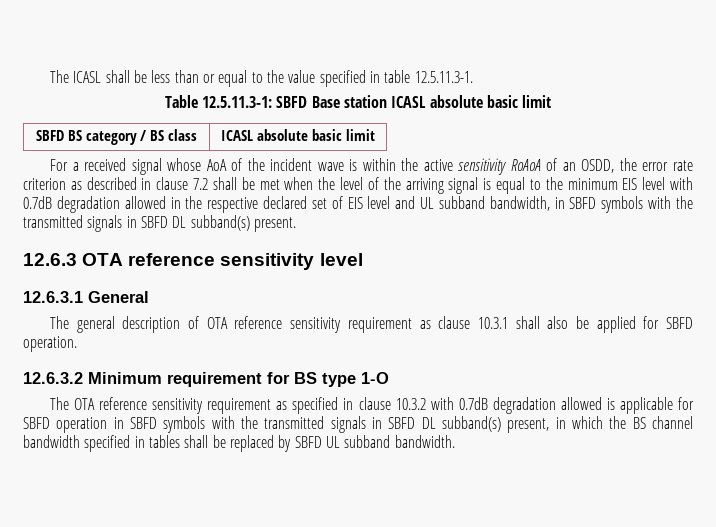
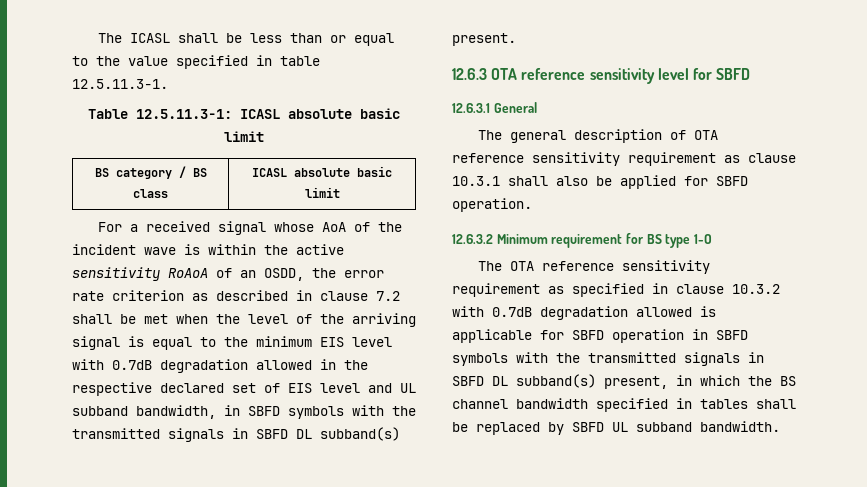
[276,95,552,108] [35,130,64,141] SBFD Base station ICASL absolute basic limit // SBFD -> [240,108,400,119] [224,131,264,142] ICASL absolute basic limit //
(363, 259) none -> [692,68,751,80] for SBFD

